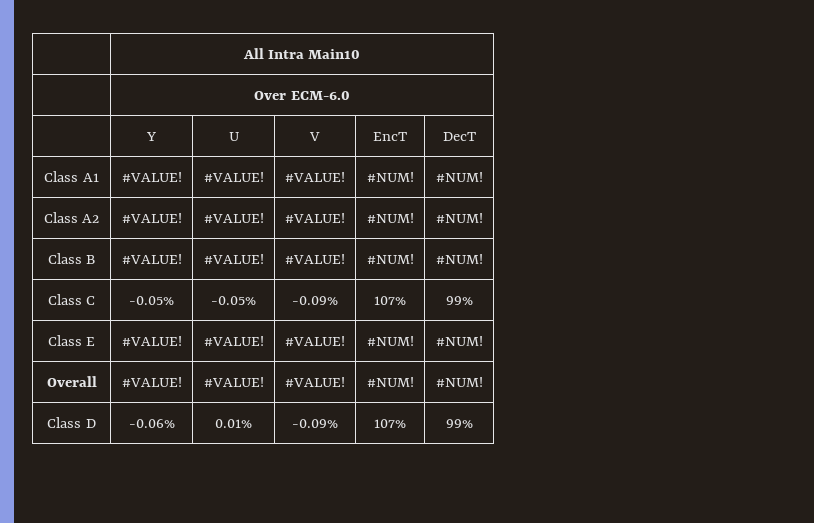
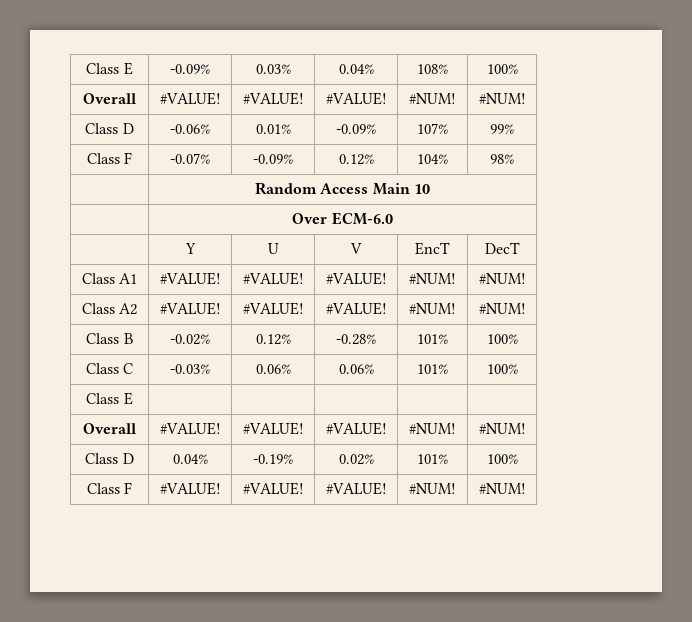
[242,48,361,59] | All Intra Main10 -> [86,62,133,75] [170,64,210,74] [255,64,291,74] [338,64,374,74] [417,64,448,74] [486,64,518,74] [83,93,136,104] [159,92,221,105] [242,92,304,105] [325,92,387,105] [409,93,456,104] [478,93,526,104] [85,123,134,134] [170,124,210,134] [255,124,291,134] [336,124,376,134] [417,123,448,134] [490,124,514,134] [86,152,133,164] [170,153,210,164] [253,154,293,164] [338,154,374,165] [417,154,448,164] [490,154,514,164] [255,182,430,195] Class E | -0.09% | 0.03% | 0.04% | 108% | 100% // Overall | #VALUE! | #VALUE! | #VALUE! | #NUM! | #NUM! // Class D | -0.06% | 0.01% | -0.09% | 107% | 99% // Class F | -0.07% | -0.09% | 0.12% | 104% | 98% // | Random Access Main 10
[121,254,182,264] [203,254,264,264] [285,254,345,264] [366,254,414,264] [435,254,483,264] [47,294,96,305] [129,296,174,305] [211,296,256,305] [292,296,338,305] [374,296,406,305] [445,296,473,305] [47,335,96,346] [121,336,182,346] [203,336,264,346] [285,336,345,346] [366,336,414,346] [435,336,483,346] [46,376,97,387] [121,377,182,387] [203,377,264,387] [285,377,345,387] [366,377,414,387] [435,377,483,387] [47,417,96,428] [128,419,175,428] [215,419,252,428] [292,419,338,428] [374,419,406,428] [445,419,473,428] #VALUE! | #VALUE! | #VALUE! | #NUM! | #NUM! // Class C | -0.05% | -0.05% | -0.09% | 107% | 99% // Class E | #VALUE! | #VALUE! | #VALUE! | #NUM! | #NUM! // Overall | #VALUE! | #VALUE! | #VALUE! | #NUM! | #NUM! // Class D | -0.06% | 0.01% | -0.09% | 107% | 99% -> [170,334,210,345] [255,334,291,345] [336,334,376,345] [417,334,448,344] [486,334,518,344] [85,363,134,374] [170,364,210,374] [255,364,291,374] [338,364,374,374] [417,364,448,374] [486,364,518,374] [86,392,133,405] [83,423,136,434] [159,422,221,435] [242,422,304,435] [325,422,387,435] [409,423,456,434] [478,423,526,434] [85,453,134,464] [172,454,208,464] [253,454,293,464] [338,454,374,465] [417,454,448,464] [486,454,518,464] [86,482,133,494] [159,482,221,495] [242,482,304,495] [325,482,387,495] [409,483,456,494] [478,483,526,494] -0.02% | 0.12% | -0.28% | 101% | 100% // Class C | -0.03% | 0.06% | 0.06% | 101% | 100% // Class E | | | | | // Overall | #VALUE! | #VALUE! | #VALUE! | #NUM! | #NUM! // Class D | 0.04% | -0.19% | 0.02% | 101% | 100% // Class F | #VALUE! | #VALUE! | #VALUE! | #NUM! | #NUM!

